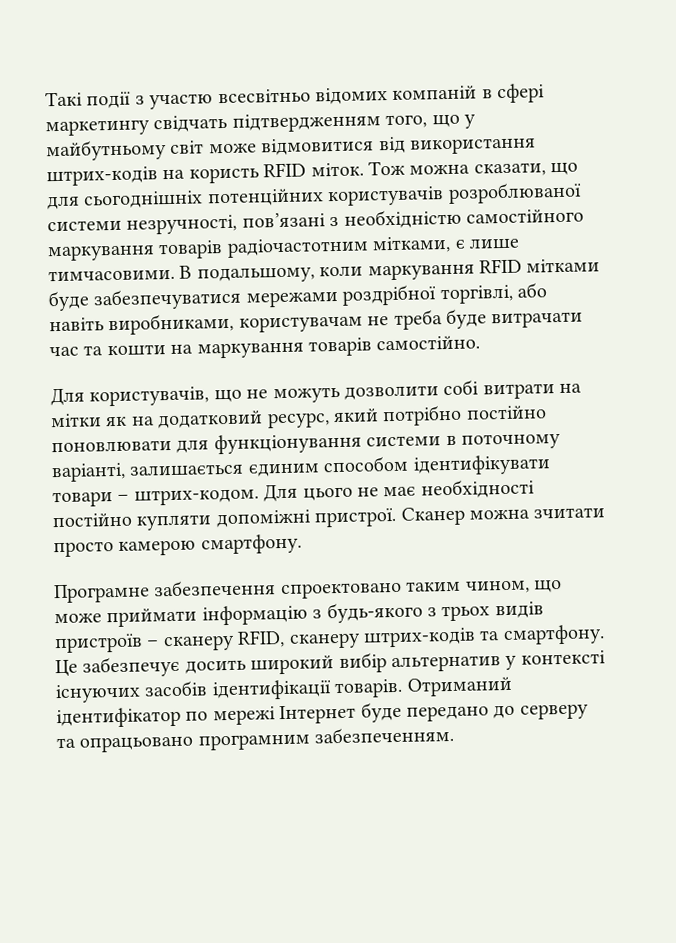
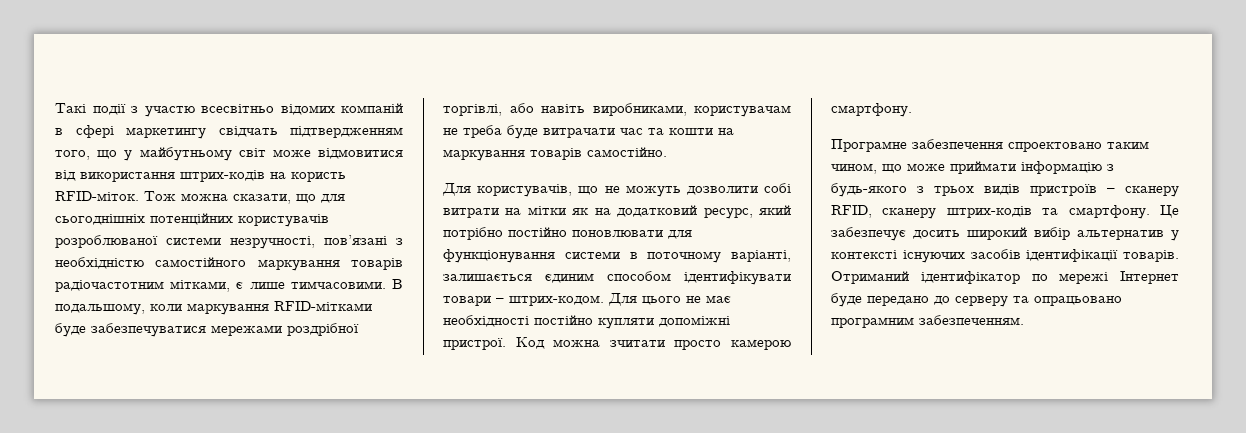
[263,162,364,178] RFID міток. -> [55,191,139,201] RFID-міток.
[478,258,601,274] RFID мітками -> [274,301,372,311] RFID-мітками
[400,506,465,526] Сканер -> [515,337,545,349] Код

